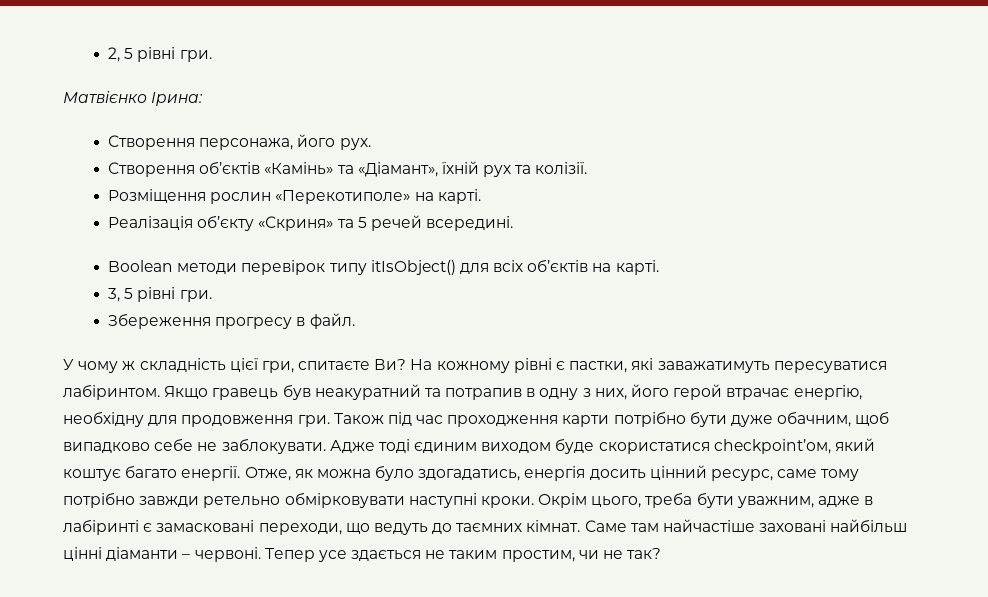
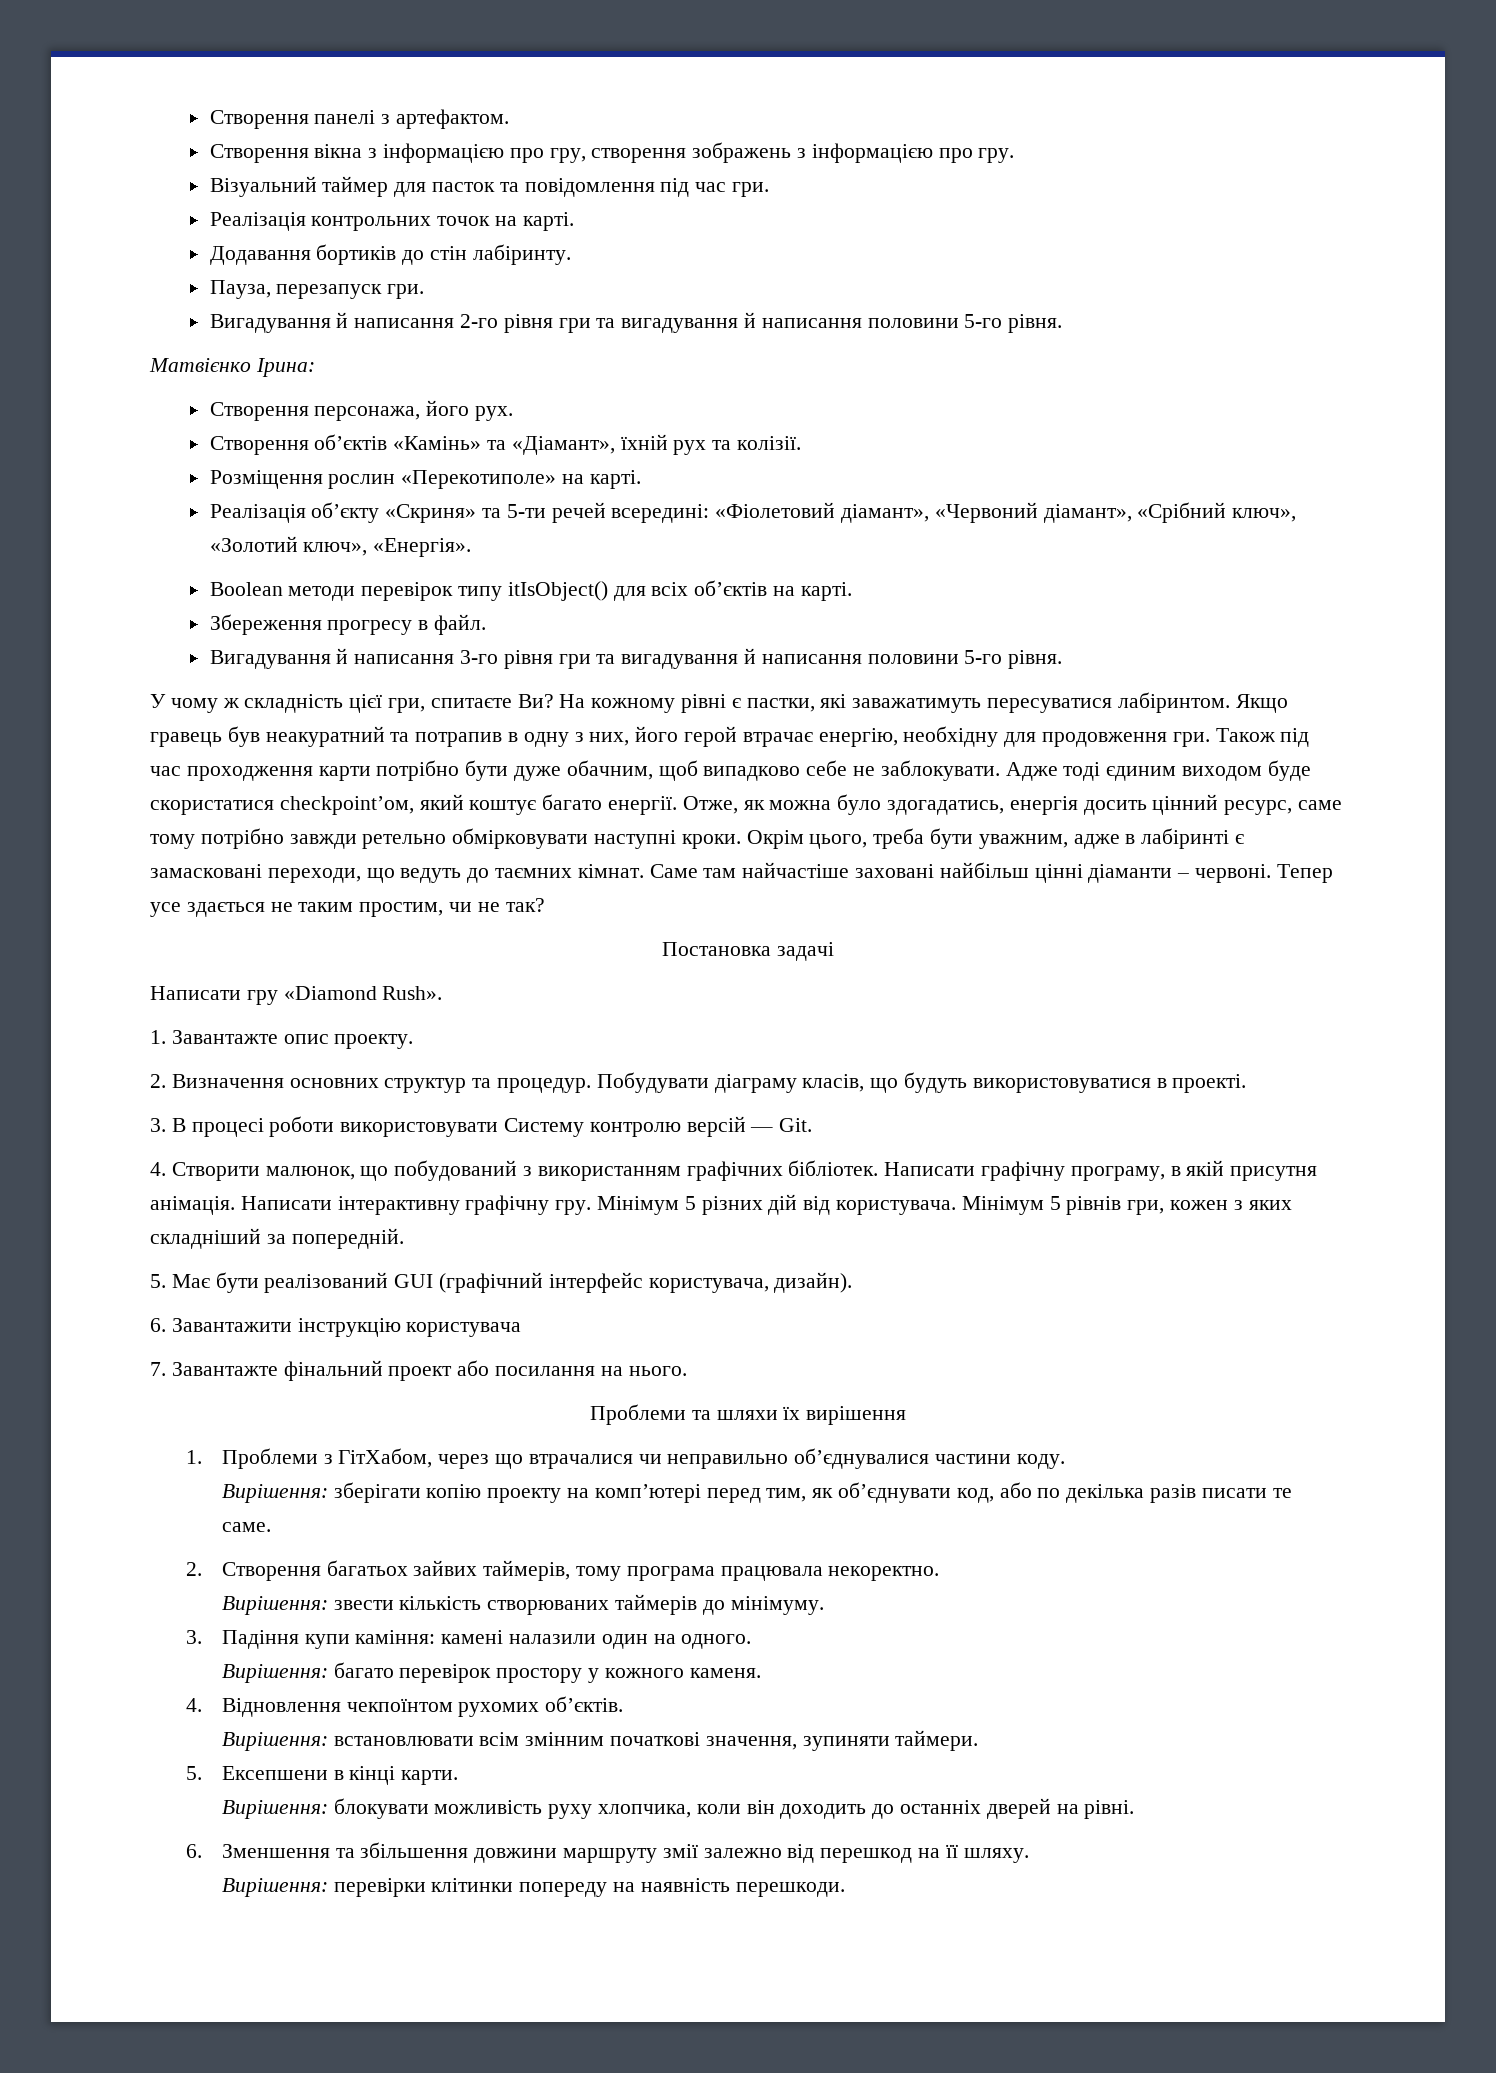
[107,47,212,62] 2, 5 рівні гри. -> [209,109,509,129] [209,142,1015,163] [209,176,769,197] [209,212,574,231] [209,244,571,265] [209,280,425,299] [209,312,1063,333] Створення панелі з артефактом. // Створення вікна з інформацією про гру, створення зображень з інформацією про гру. // Візуальний таймер для пасток та повідомлення під час гри. // Реалізація контрольних точок на карті. // Додавання бортиків до стін лабіринту. // Пауза, перезапуск гри. // Вигадування й написання 2-го рівня гри та вигадування й написання половини 5-го рівня.
[357,215,514,231] 5 речей всередині. -> [506,502,1297,523] [209,536,472,557] 5-ти речей всередині: «Фіолетовий діамант», «Червоний діамант», «Срібний ключ», «Золотий ключ», «Енергія».
[107,287,212,302] // 3, 5 рівні гри. -> (852, 591) none
(355, 321) none -> [209,648,1063,669] // Вигадування й написання 3-го рівня гри та вигадування й написання половини 5-го рівня.
(662, 553) none -> [662,942,834,961] [150,986,443,1005] [150,1030,414,1049] [150,1072,1247,1093] [150,1116,813,1137] [150,1160,1318,1181] [150,1194,1292,1215] [150,1228,404,1249] [150,1272,853,1293] [150,1318,522,1337] [150,1360,687,1381] [589,1404,907,1425] [185,1448,1065,1469] [221,1482,1292,1503] [221,1522,271,1532] [185,1560,940,1581] [221,1594,824,1615] [185,1630,752,1649] [221,1662,761,1683] [185,1696,624,1717] [221,1730,979,1751] [185,1766,459,1785] [221,1798,1135,1819] [185,1842,1029,1863] [221,1878,845,1897] // Постановка задачі // Написати гру «Diamond Rush». // 1. Завантажте опис проекту. // 2. Визначення основних структур та процедур. Побудувати діаграму класів, що будуть використовуватися в проекті. // 3. В процесі роботи використовувати Систему контролю версій — Git. // 4. Створити малюнок, що побудований з використанням графічних бібліотек. Написати графічну програму, в якій присутня анімація. Написати інтерактивну графічну гру. Мінімум 5 різних дій від користувача. Мінімум 5 рівнів гри, кожен з яких складніший за попередній. // 5. Має бути реалізований GUI (графічний інтерфейс користувача, дизайн). // 6. Завантажити інструкцію користувача // 7. Завантажте фінальний проект або посилання на нього. // Проблеми та шляхи їх вирішення // 1. Проблеми з ГітХабом, через що втрачалися чи неправильно об’єднувалися частини коду. // Вирішення: зберігати копію проекту на комп’ютері перед тим, як об’єднувати код, або по декілька разів писати те саме. // 2. Створення багатьох зайвих таймерів, тому програма працювала некоректно. // Вирішення: звести кількість створюваних таймерів до мінімуму. // 3. Падіння купи каміння: камені налазили один на одного. // Вирішення: багато перевірок простору у кожного каменя. // 4. Відновлення чекпоїнтом рухомих об’єктів. // Вирішення: встановлювати всім змінним початкові значення, зупиняти таймери. // 5. Ексепшени в кінці карти. // Вирішення: блокувати можливість руху хлопчика, коли він доходить до останніх дверей на рівні. // 6. Зменшення та збільшення довжини маршруту змії залежно від перешкод на її шляху. // Вирішення: перевірки клітинки попереду на наявність перешкоди.

